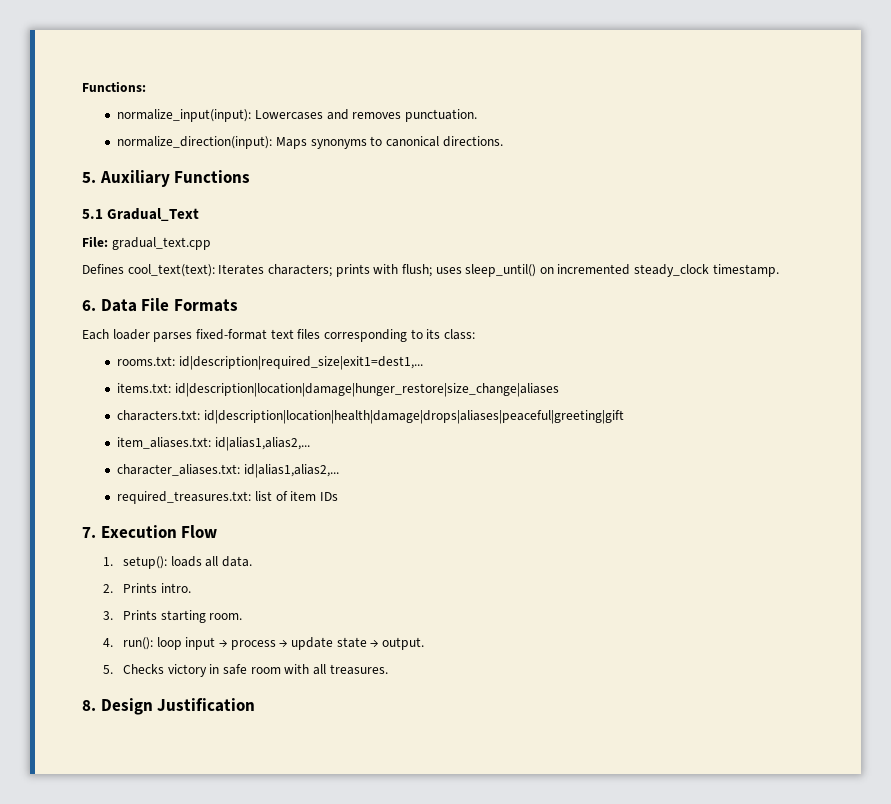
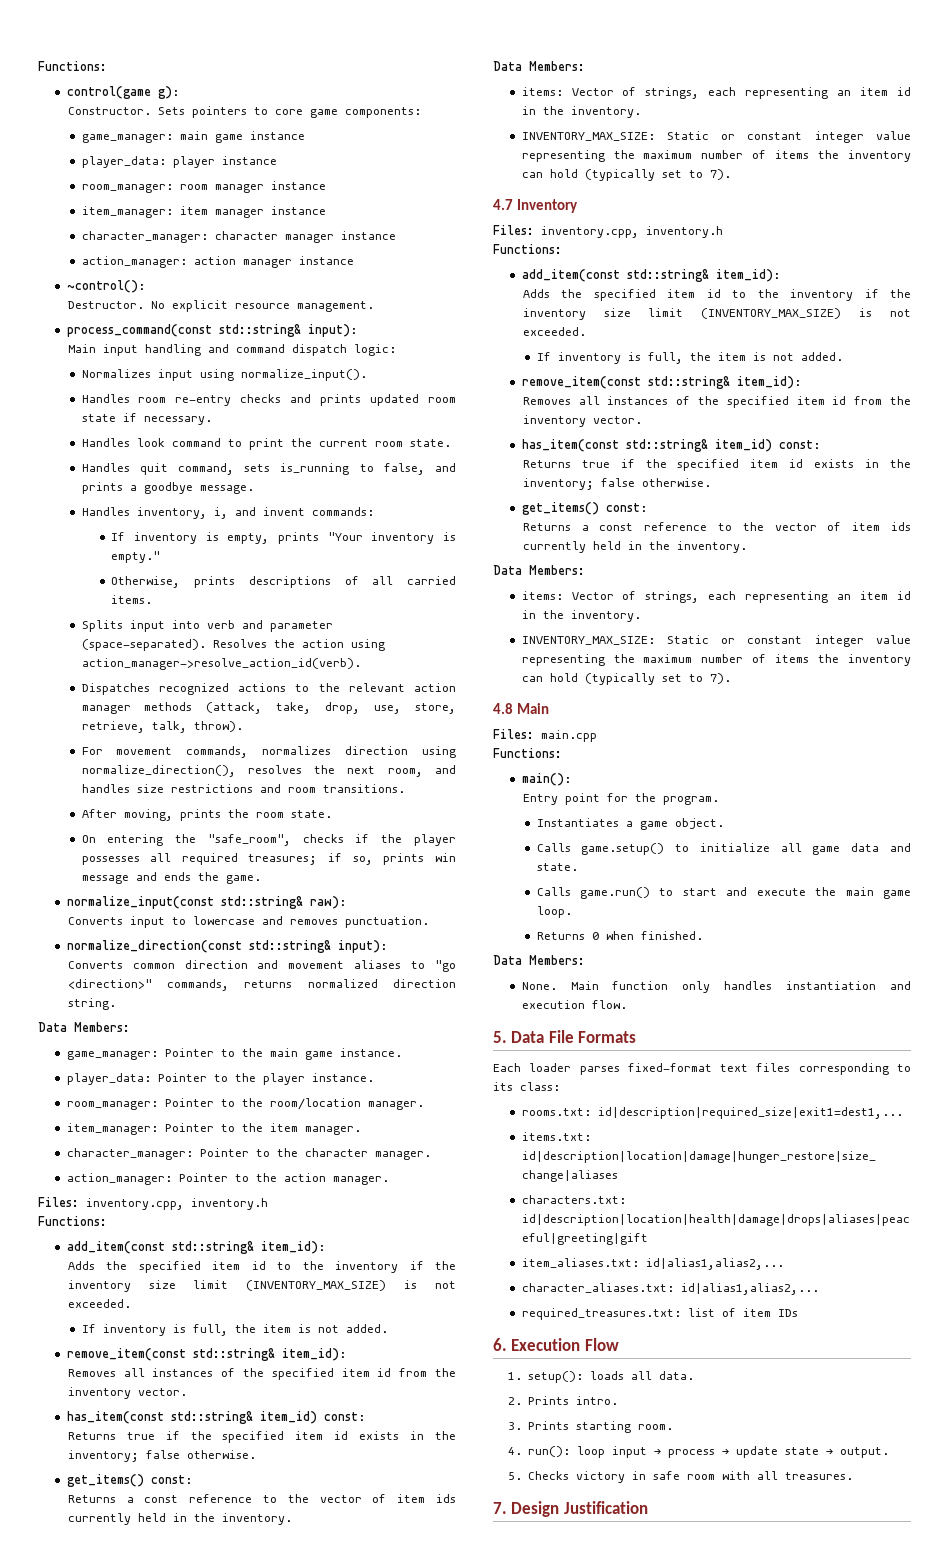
[82,81,146,92] [117,109,478,122] [117,136,503,149] [82,170,251,187] [82,208,200,221] [82,236,211,250] [82,264,779,277] [82,300,96,311] Functions: // normalize_input(input): Lowercases and removes punctuation. // normalize_direction(input): Maps synonyms to canonical directions. // 5. Auxiliary Functions // 5.1 Gradual_Text // File: gradual_text.cpp // Defines cool_text(text): Iterates characters; prints with flush; uses sleep_until() on incremented steady_clock timestamp. // 6. -> [38,61,107,71] [66,86,179,99] [67,106,421,118] [81,131,305,143] [81,156,277,168] [81,181,326,193] [81,206,326,218] [81,231,396,243] [81,256,354,268] [66,280,145,293] [67,300,374,312] [66,324,357,337] [67,344,396,356] [81,369,367,381] [81,394,456,406] [81,413,212,425] [81,438,451,450] [81,463,457,475] [81,482,254,494] [81,507,374,519] [111,532,456,544] [111,551,161,563] [111,576,456,588] [111,595,153,604] [81,620,333,632] [81,639,385,651] [81,658,361,670] [81,683,457,695] [81,702,456,714] [81,721,243,733] [81,746,456,758] [81,765,456,777] [81,784,405,793] [81,809,332,821] [81,834,456,846] [81,853,457,865] [81,872,261,884] [66,896,346,909] [67,916,429,928] [66,940,387,953] [67,960,457,972] [67,979,456,991] [67,998,116,1010] [38,1022,130,1032] [66,1048,402,1060] [66,1073,374,1085] [66,1098,424,1110] [66,1123,361,1135] [66,1148,431,1160] [66,1173,389,1185] [38,1197,268,1210] [38,1216,107,1226] [66,1241,325,1254] [67,1261,456,1273] [67,1280,457,1292] [67,1299,131,1308] [81,1324,388,1336] [66,1348,346,1361] [67,1368,456,1380] [67,1387,187,1399] [66,1411,365,1424] [67,1431,456,1443] [67,1450,256,1462] [66,1474,192,1487] [67,1494,456,1503] [67,1513,292,1525] [493,61,585,71] [521,87,911,99] [521,106,641,118] [521,131,911,143] [521,150,911,162] [521,169,731,181] [493,199,579,213] [493,225,723,238] [493,244,562,254] [521,269,780,282] [522,289,911,301] [522,308,911,320] [522,327,586,336] [536,352,843,364] [521,376,801,389] [522,396,911,408] [522,415,642,427] [521,439,820,452] [522,459,911,471] [522,478,711,490] [521,502,647,515] [522,522,911,531] [522,541,747,553] [493,565,585,575] [521,591,911,603] [521,610,641,622] [521,635,911,647] [521,654,911,666] [521,673,731,685] [493,703,550,714] [493,729,597,742] [493,748,562,758] [521,773,571,786] [522,793,719,805] [536,818,724,830] [536,843,911,855] [536,863,578,871] [536,887,911,899] [536,906,572,918] [536,931,703,940] [493,955,585,965] [521,981,911,993] [521,1000,627,1009] [493,1031,507,1043] Functions: // control(game g): // Constructor. Sets pointers to core game components: // game_manager: main game instance // player_data: player instance // room_manager: room manager instance // item_manager: item manager instance // character_manager: character manager instance // action_manager: action manager instance // ~control(): // Destructor. No explicit resource management. // process_command(const std::string& input): // Main input handling and command dispatch logic: // Normalizes input using normalize_input(). // Handles room re-entry checks and prints updated room state if necessary. // Handles look command to print the current room state. // Handles quit command, sets is_running to false, and prints a goodbye message. // Handles inventory, i, and invent commands: // If inventory is empty, prints "Your inventory is empty." // Otherwise, prints descriptions of all carried items. // Splits input into verb and parameter (space-separated). Resolves the action using action_manager->resolve_action_id(verb). // Dispatches recognized actions to the relevant action manager methods (attack, take, drop, use, store, retrieve, talk, throw). // For movement commands, normalizes direction using normalize_direction(), resolves the next room, and handles size restrictions and room transitions. // After moving, prints the room state. // On entering the "safe_room", checks if the player possesses all required treasures; if so, prints win message and ends the game. // normalize_input(const std::string& raw): // Converts input to lowercase and removes punctuation. // normalize_direction(const std::string& input): // Converts common direction and movement aliases to "go <direction>" commands, returns normalized direction string. // Data Members: // game_manager: Pointer to the main game instance. // player_data: Pointer to the player instance. // room_manager: Pointer to the room/location manager. // item_manager: Pointer to the item manager. // character_manager: Pointer to the character manager. // action_manager: Pointer to the action manager. // Files: inventory.cpp, inventory.h // Functions: // add_item(const std::string& item_id): // Adds the specified item id to the inventory if the inventory size limit (INVENTORY_MAX_SIZE) is not exceeded. // If inventory is full, the item is not added. // remove_item(const std::string& item_id): // Removes all instances of the specified item id from the inventory vector. // has_item(const std::string& item_id) const: // Returns true if the specified item id exists in the inventory; false otherwise. // get_items() const: // Returns a const reference to the vector of item ids currently held in the inventory. // Data Members: // items: Vector of strings, each representing an item id in the inventory. // INVENTORY_MAX_SIZE: Static or constant integer value representing the maximum number of items the inventory can hold (typically set to 7). // 4.7 Inventory // Files: inventory.cpp, inventory.h // Functions: // add_item(const std::string& item_id): // Adds the specified item id to the inventory if the inventory size limit (INVENTORY_MAX_SIZE) is not exceeded. // If inventory is full, the item is not added. // remove_item(const std::string& item_id): // Removes all instances of the specified item id from the inventory vector. // has_item(const std::string& item_id) const: // Returns true if the specified item id exists in the inventory; false otherwise. // get_items() const: // Returns a const reference to the vector of item ids currently held in the inventory. // Data Members: // items: Vector of strings, each representing an item id in the inventory. // INVENTORY_MAX_SIZE: Static or constant integer value representing the maximum number of items the inventory can hold (typically set to 7). // 4.8 Main // Files: main.cpp // Functions: // main(): // Entry point for the program. // Instantiates a game object. // Calls game.setup() to initialize all game data and state. // Calls game.run() to start and execute the main game loop. // Returns 0 when finished. // Data Members: // None. Main function only handles instantiation and execution flow. // 5.
[82,527,96,538] 7. -> [493,1338,507,1351] 6.
[82,700,96,711] 8. -> [493,1502,507,1514] 7.

